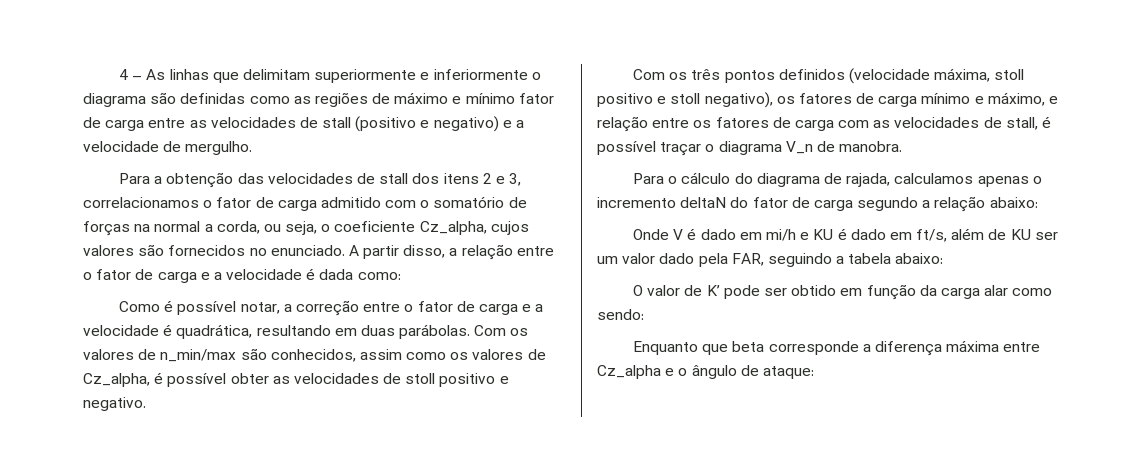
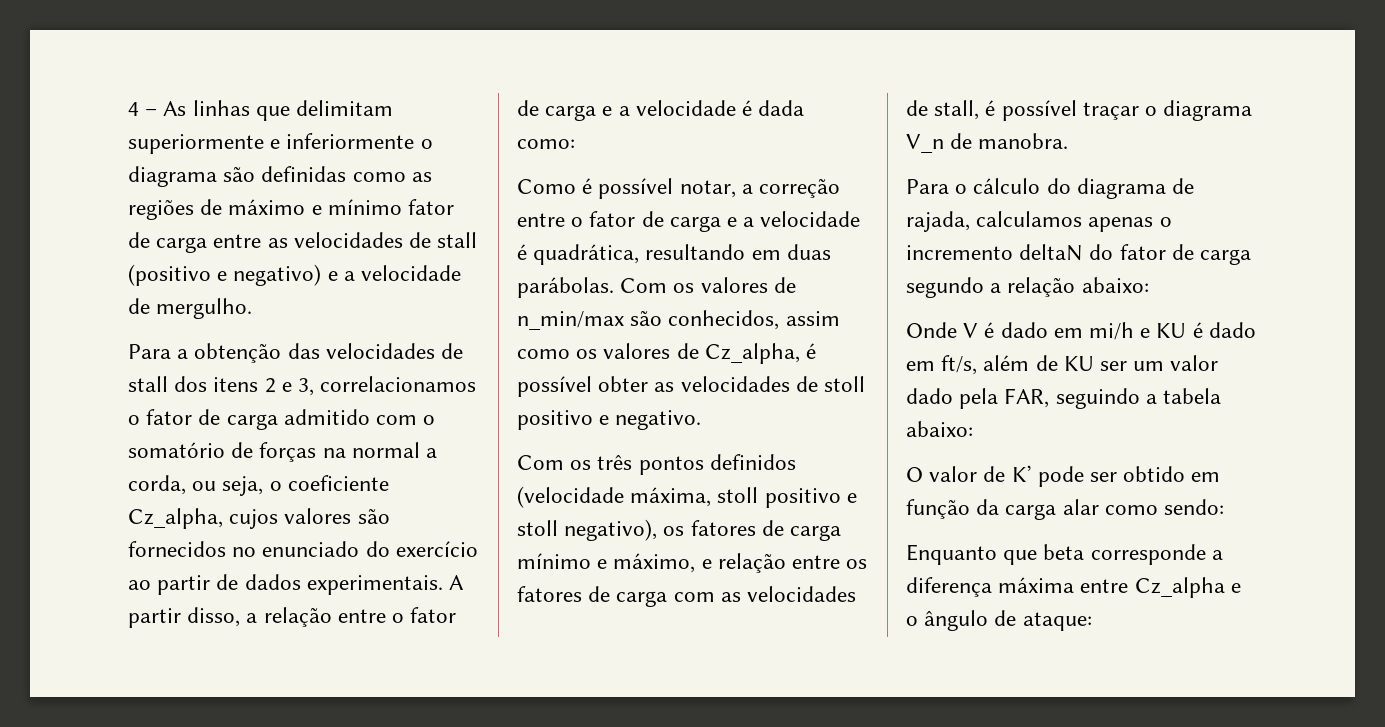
[270,245,345,256] enunciado. -> [262,541,478,557] [128,574,443,595] enunciado do exercício ao partir de dados experimentais.

